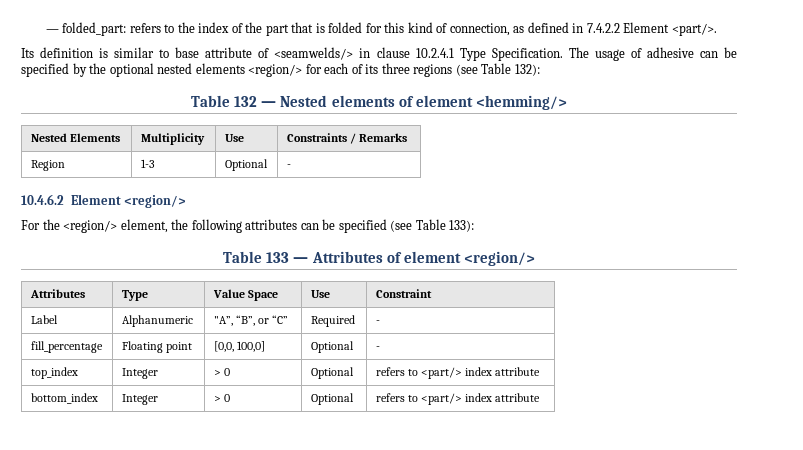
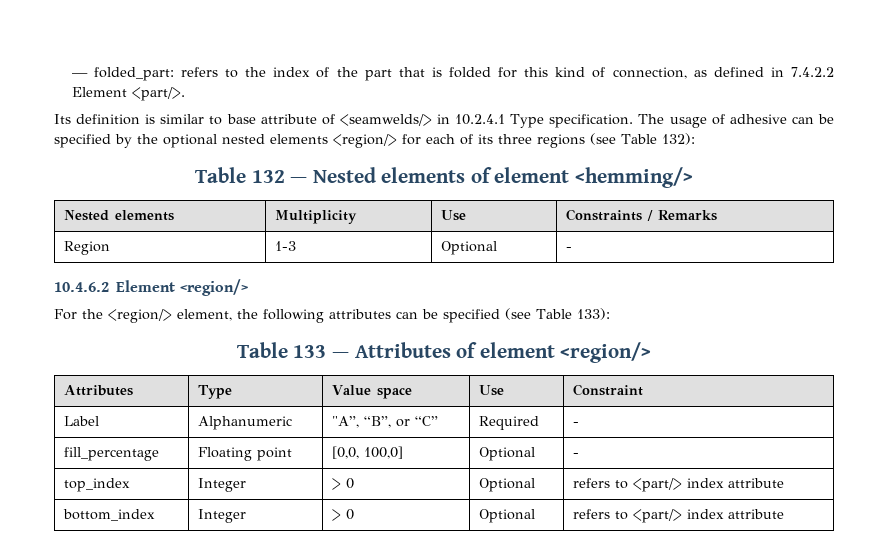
[376,47,410,58] clause -> (451, 119) none
[491,48,563,61] Specification. -> [549,114,634,128] specification.
[69,133,120,142] Elements -> [115,210,175,221] elements
[247,290,278,301] Space -> [377,387,413,399] space

